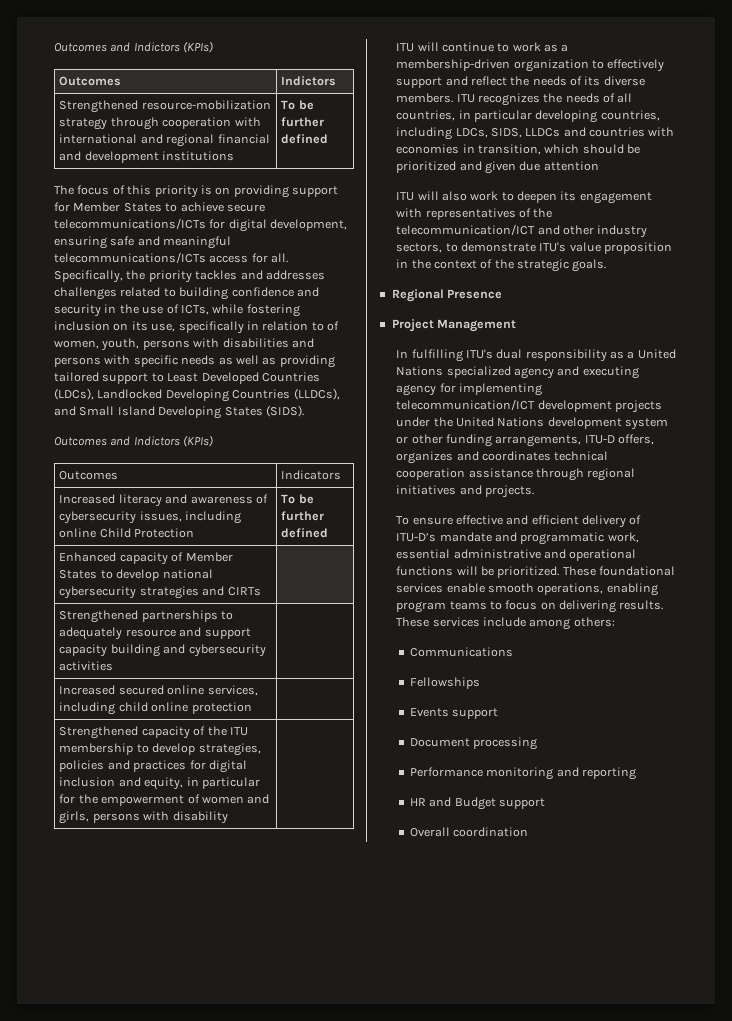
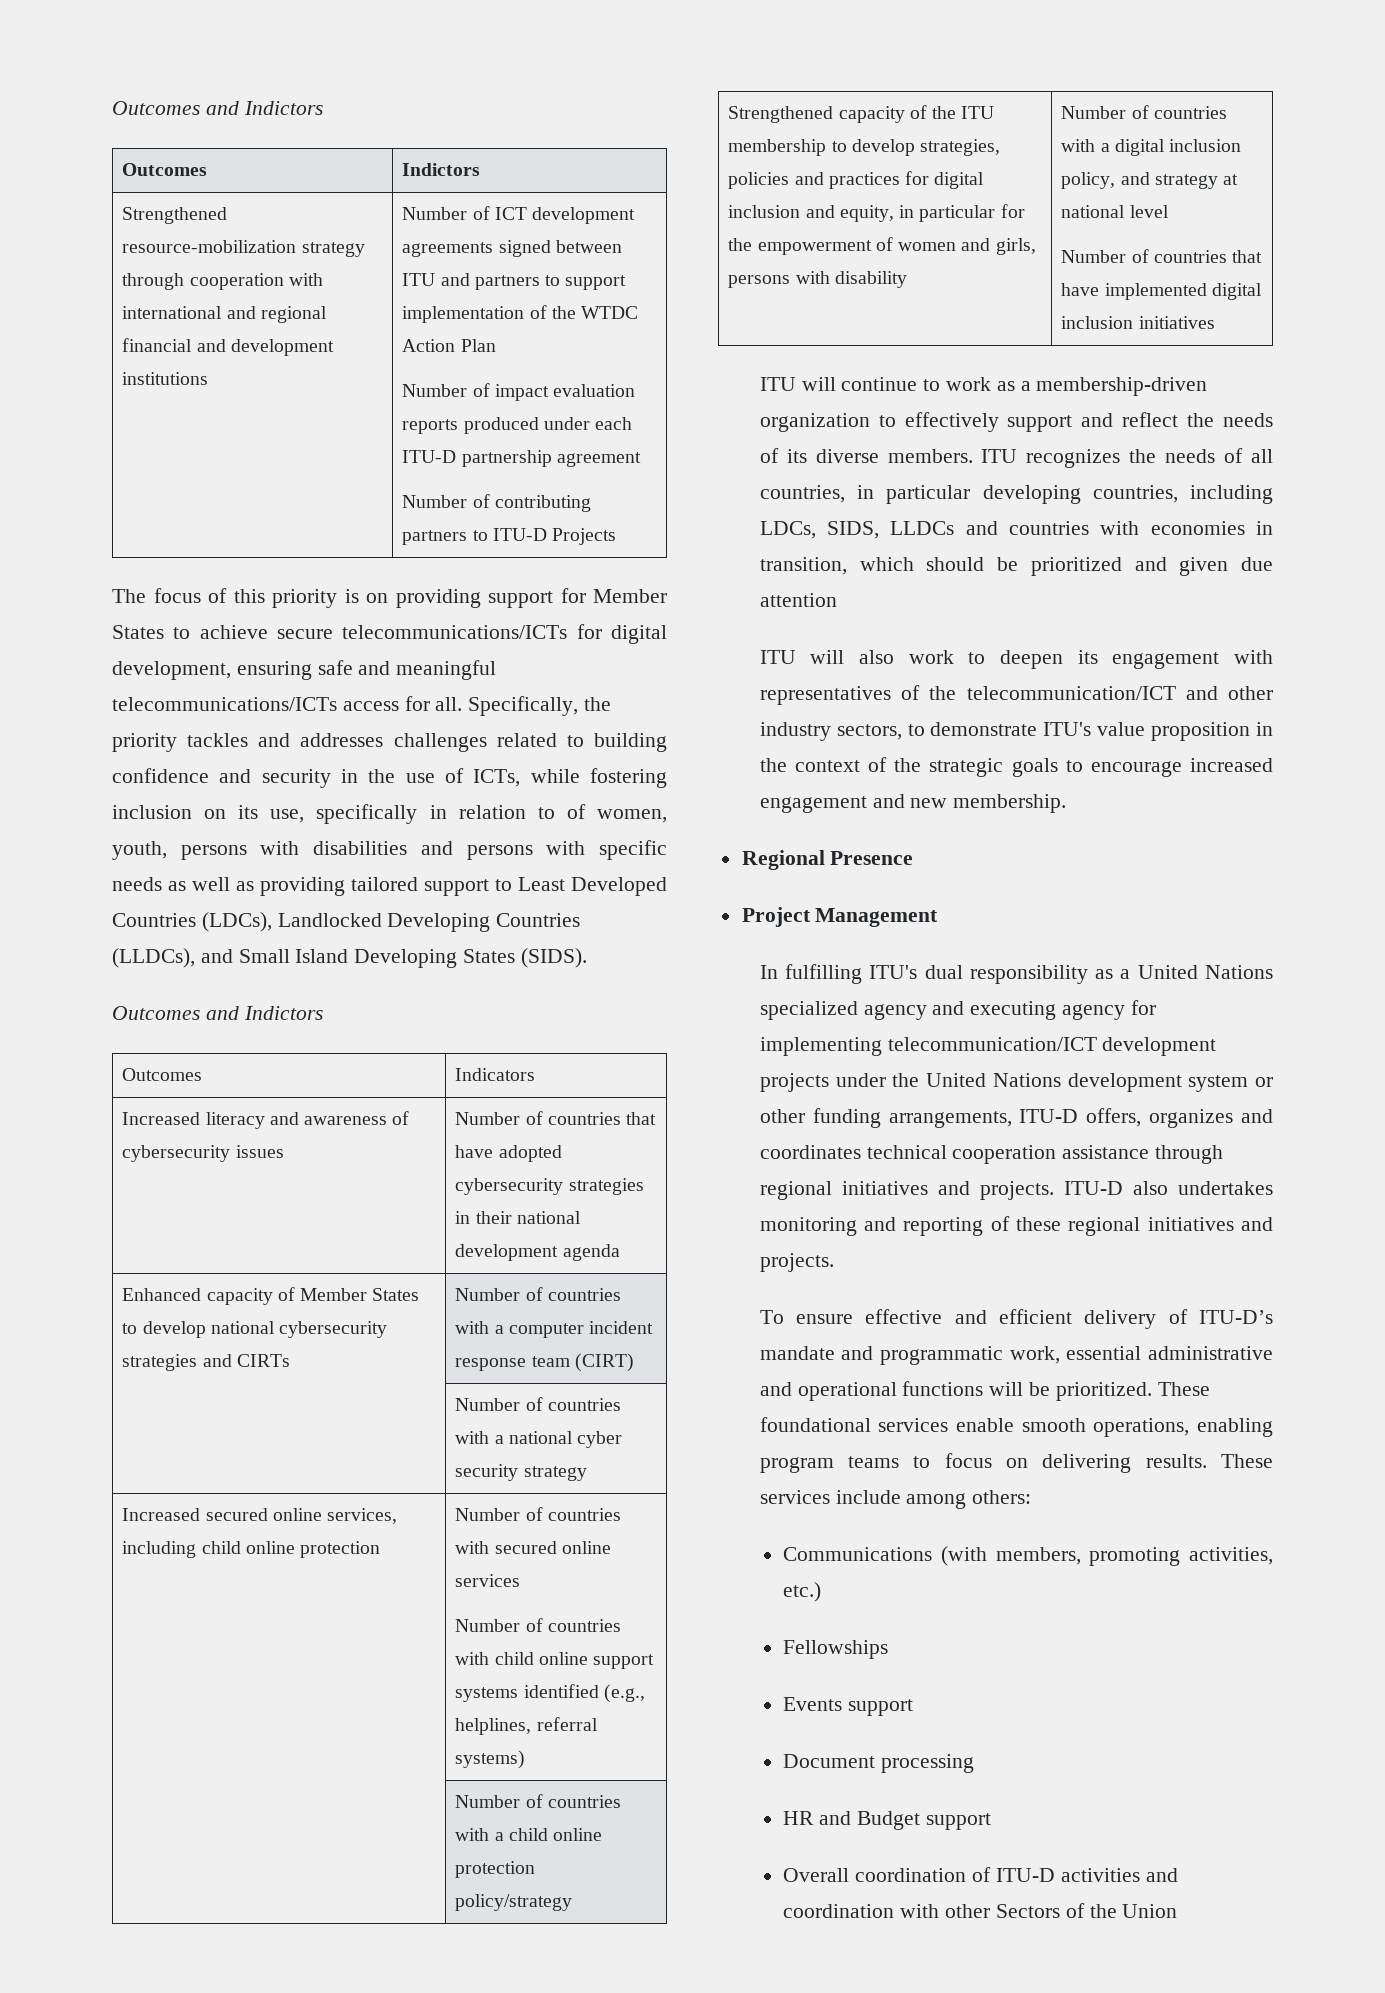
[54,41,214,53] Outcomes and Indictors (KPIs) -> [112,101,323,115] Outcomes and Indictors
[281,100,314,110] [281,117,325,127] [281,134,329,144] To be further defined -> [402,206,636,224] [402,240,622,257] [402,273,627,290] [402,305,639,323] [402,339,496,352] [402,383,636,401] [402,417,633,434] [402,450,641,467] [402,494,591,512] [402,528,617,545] Number of ICT development agreements signed between ITU and partners to support implementation of the WTDC Action Plan // Number of impact evaluation reports produced under each ITU-D partnership agreement // Number of contributing partners to ITU-D Projects
[183,435,214,447] (KPIs) -> (323, 1013) none
[139,511,242,524] [59,528,195,538] [281,494,314,504] [281,511,325,521] [281,528,329,538] issues, including online Child Protection | To be further defined -> [235,1145,284,1158] [455,1111,657,1125] [455,1145,562,1162] [455,1178,644,1195] [455,1211,581,1224] [455,1244,620,1261] issues | Number of countries that have adopted cybersecurity strategies in their national development agenda
[59,610,234,623] [59,627,251,640] [59,644,266,657] [59,661,114,671] // Strengthened partnerships to adequately resource and support capacity building and cybersecurity activities | -> [455,1287,621,1301] [455,1321,654,1338] [455,1353,634,1372] [455,1397,621,1411] [455,1431,623,1448] [455,1464,587,1481] Number of countries with a computer incident response team (CIRT) // | Number of countries with a national cyber security strategy
(252, 708) none -> [455,1507,621,1521] [455,1541,611,1554] [455,1574,521,1587] [455,1618,621,1632] [455,1652,655,1669] [455,1684,645,1703] [455,1717,598,1735] [455,1750,526,1769] [455,1794,621,1808] [455,1828,603,1841] [455,1861,536,1878] [455,1894,573,1911] Number of countries with secured online services // Number of countries with child online support systems identified (e.g., helplines, referral systems) // | Number of countries with a child online protection policy/strategy
(228, 817) none -> [1061,105,1227,119] [1061,139,1242,156] [1061,172,1239,189] [1061,205,1169,218] [1061,249,1263,263] [1061,283,1262,300] [1061,316,1215,329] Number of countries with a digital inclusion policy, and strategy at national level // Number of countries that have implemented digital inclusion initiatives
[572,259,607,272] goals. -> [1011,758,1273,777] [759,794,1067,813] goals to encourage increased engagement and new membership.
(534, 491) none -> [1063,1181,1273,1195] [759,1216,1273,1236] [759,1253,834,1272] ITU-D also undertakes monitoring and reporting of these regional initiatives and projects.
(513, 652) none -> [941,1546,1273,1566] [783,1582,822,1602] (with members, promoting activities, etc.)
[409,767,637,780] // Performance monitoring and reporting -> (975, 1763) none
(529, 832) none -> [972,1867,1178,1882] [783,1903,1178,1918] of ITU-D activities and coordination with other Sectors of the Union

